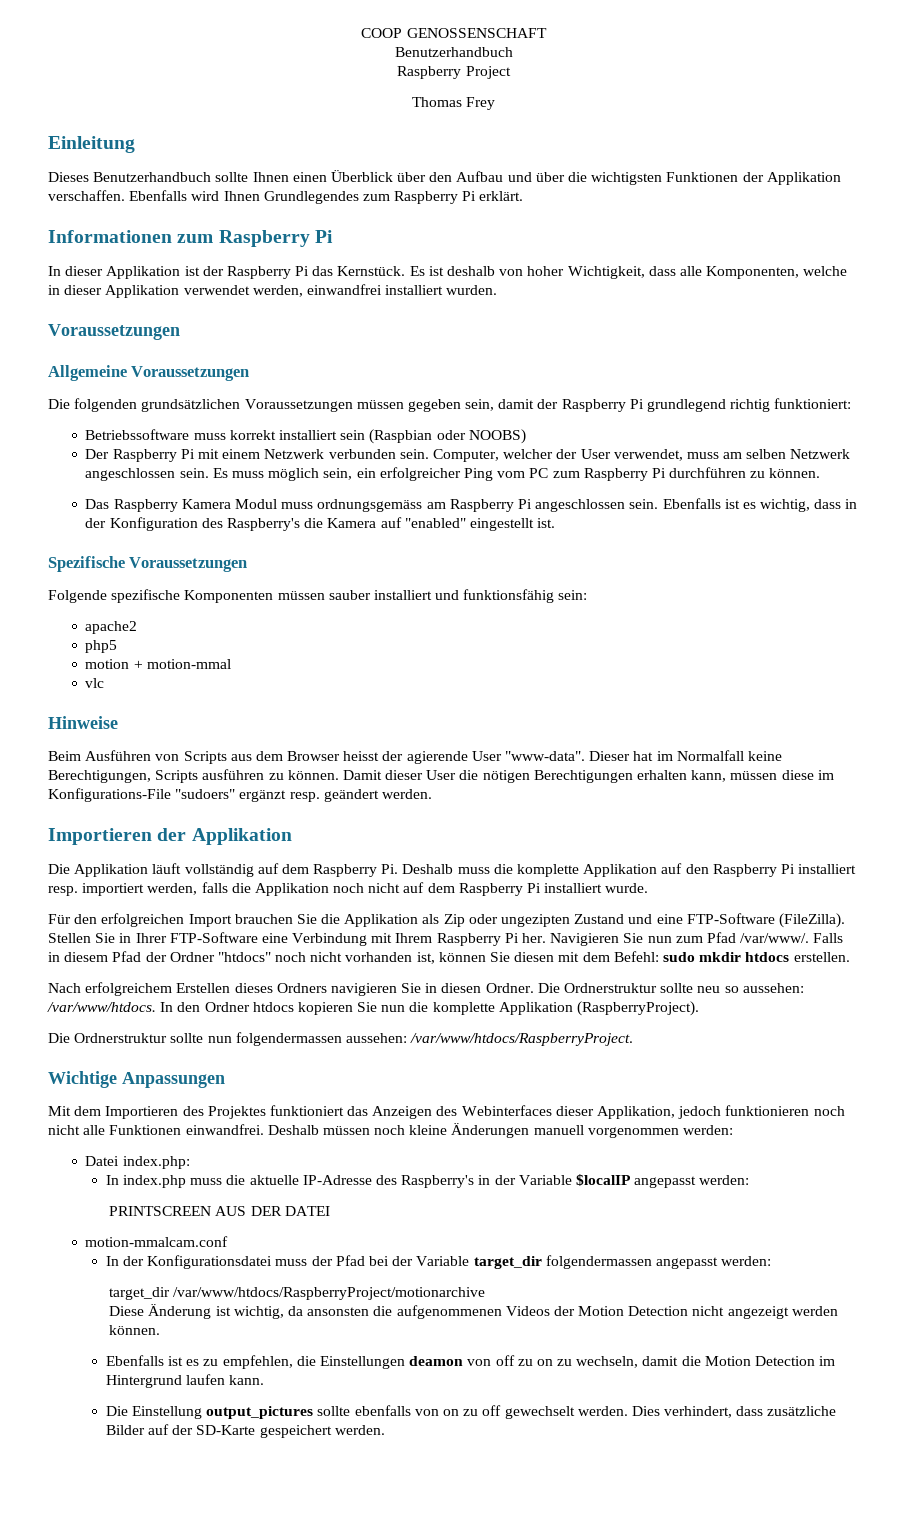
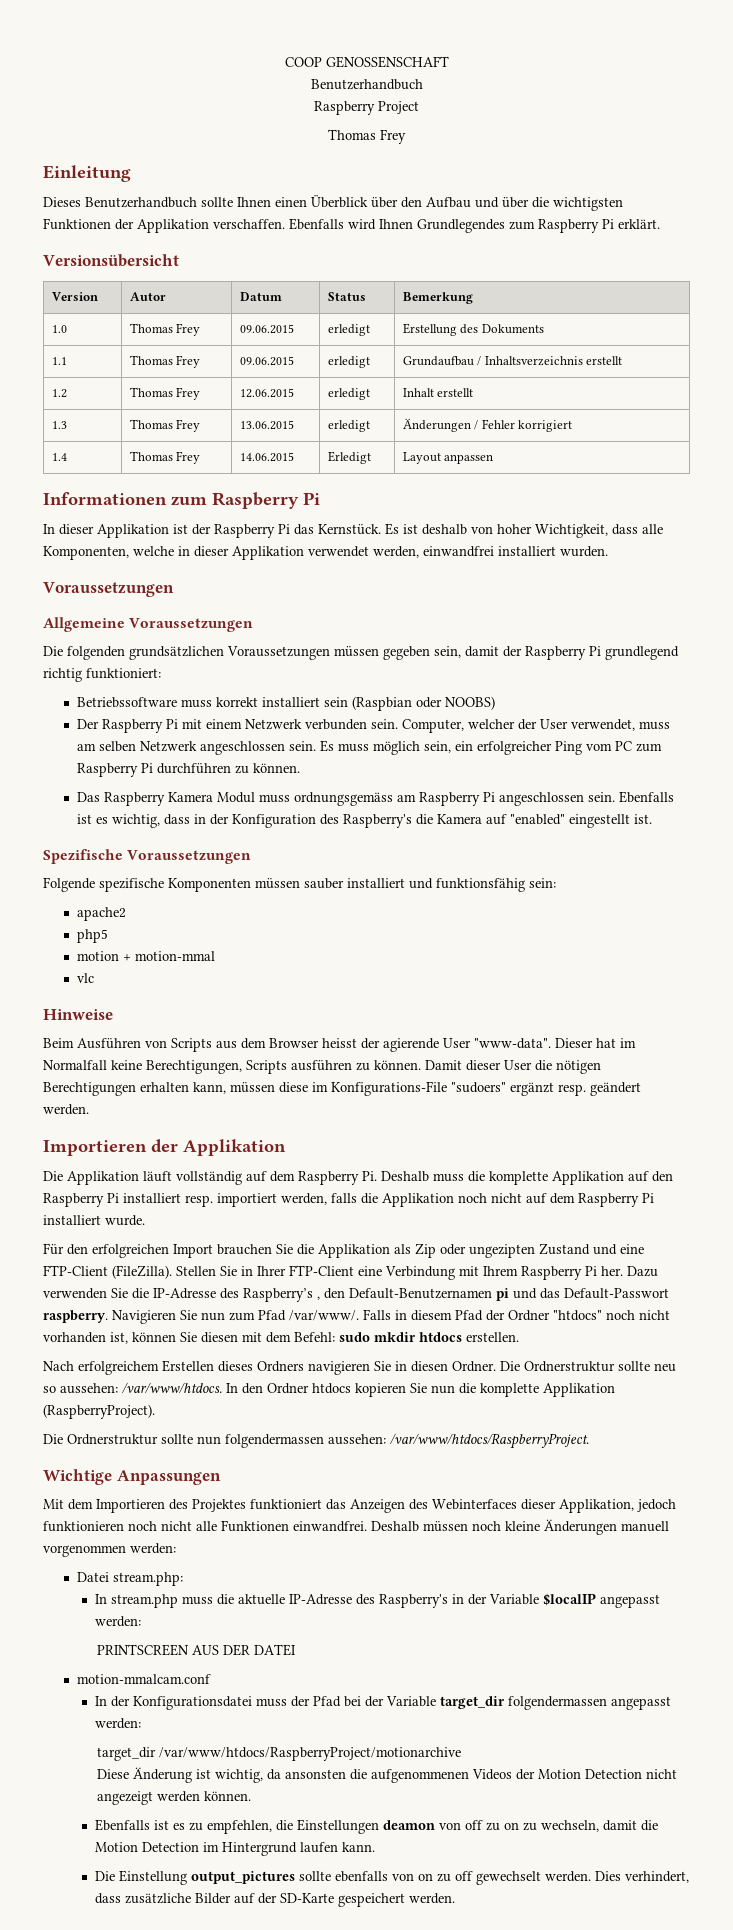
(524, 196) none -> [43,254,179,267] [51,292,98,301] [129,292,166,301] [239,292,282,301] [327,292,366,301] [402,292,473,304] [51,325,67,333] [129,323,201,336] [239,324,294,334] [327,324,370,336] [402,323,544,336] [51,357,67,365] [129,355,201,368] [239,356,294,366] [327,356,370,368] [402,356,623,366] [51,389,67,398] [129,387,201,400] [239,388,294,398] [327,388,370,400] [402,388,474,397] [51,421,67,429] [129,419,201,432] [239,420,294,430] [327,420,370,432] [402,418,573,432] [51,453,67,461] [129,451,201,464] [239,452,294,462] [327,451,371,464] [402,452,494,464] // Versionsübersicht // Version | Autor | Datum | Status | Bemerkung // 1.0 | Thomas Frey | 09.06.2015 | erledigt | Erstellung des Dokuments // 1.1 | Thomas Frey | 09.06.2015 | erledigt | Grundaufbau / Inhaltsverzeichnis erstellt // 1.2 | Thomas Frey | 12.06.2015 | erledigt | Inhalt erstellt // 1.3 | Thomas Frey | 13.06.2015 | erledigt | Änderungen / Fehler korrigiert // 1.4 | Thomas Frey | 14.06.2015 | Erledigt | Layout anpassen
[686,913,775,924] FTP-Software -> [43,1265,108,1276] FTP-Client
[169,932,258,943] FTP-Software -> [289,1265,354,1276] FTP-Client
(547, 938) none -> [627,1266,658,1277] [43,1288,669,1302] [43,1310,108,1323] Dazu verwenden Sie die IP-Adresse des Raspberry’s , den Default-Benutzernamen pi und das Default-Passwort raspberry.
[122,1156,190,1169] [105,1175,187,1188] index.php: // In index.php -> [112,1572,183,1586] [94,1594,178,1608] stream.php: // In stream.php

